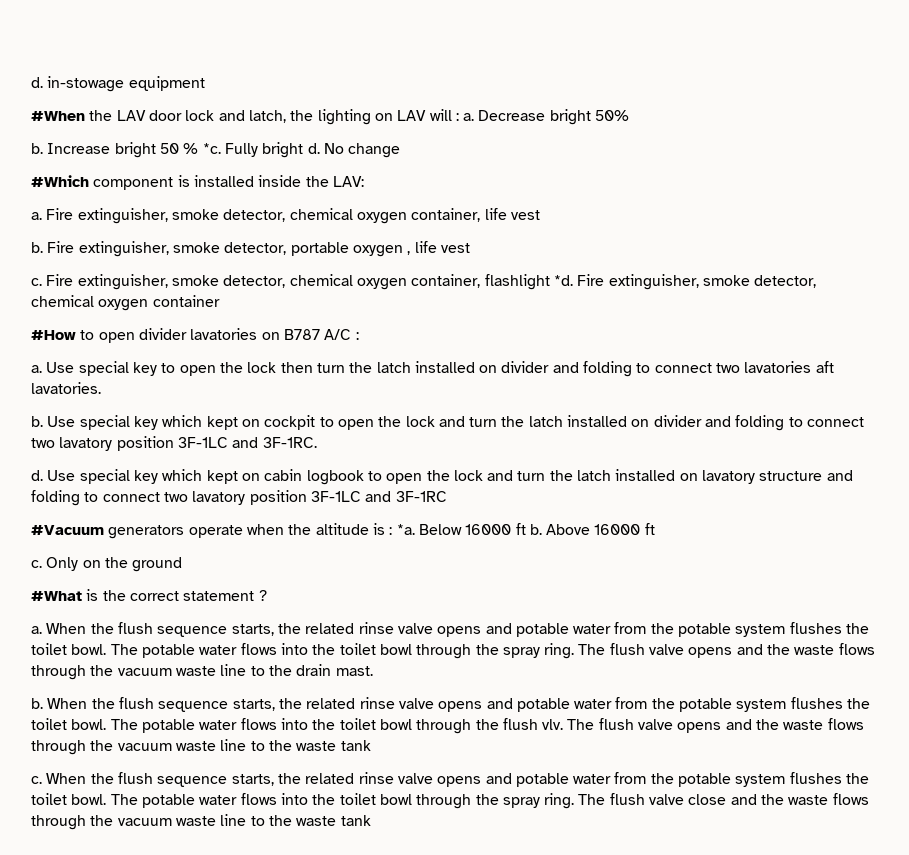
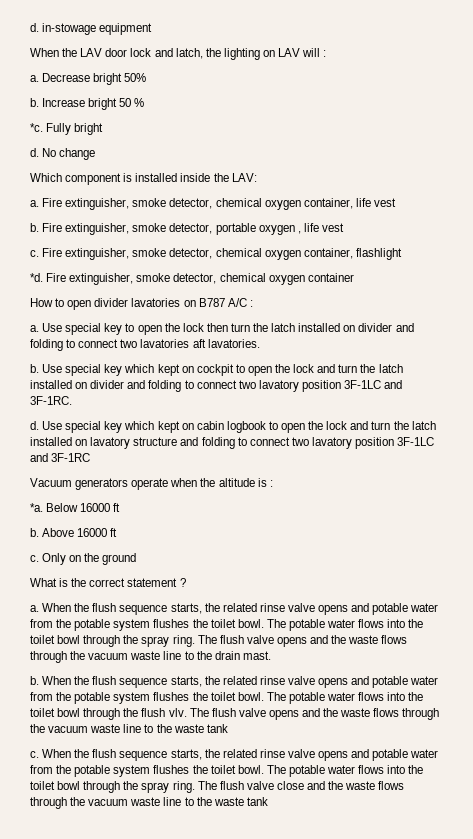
[31,111,85,121] #When -> [30,48,59,57] When
(459, 117) none -> (327, 53) //
(199, 148) none -> (145, 102) //
(304, 150) none -> (104, 129) //
[31,175,89,187] #Which -> [30,173,62,182] Which
(550, 282) none -> (402, 254) //
[31,330,76,340] #How -> [30,298,53,307] How
[31,525,104,535] #Vacuum -> [30,478,72,487] Vacuum
(393, 531) none -> (273, 483) //
(526, 529) none -> (121, 507) //
[31,591,82,601] #What -> [30,578,57,587] What

